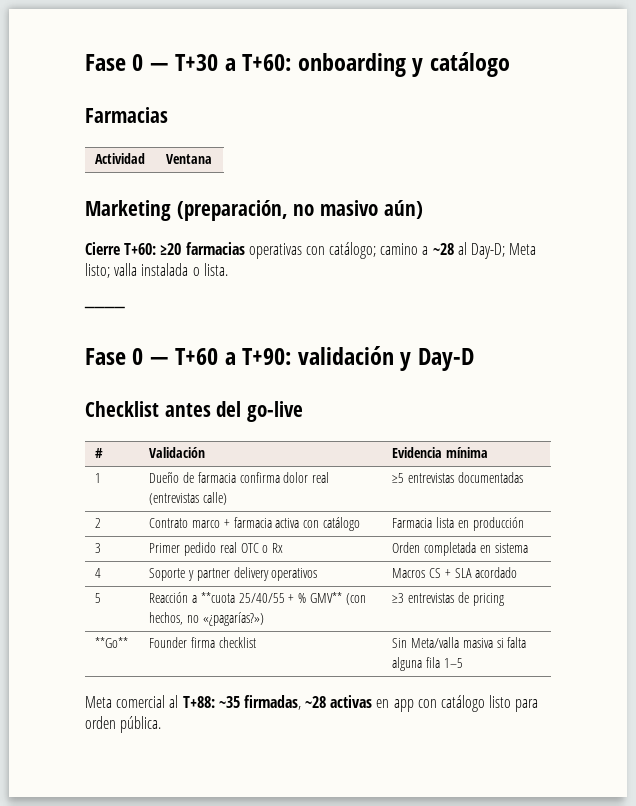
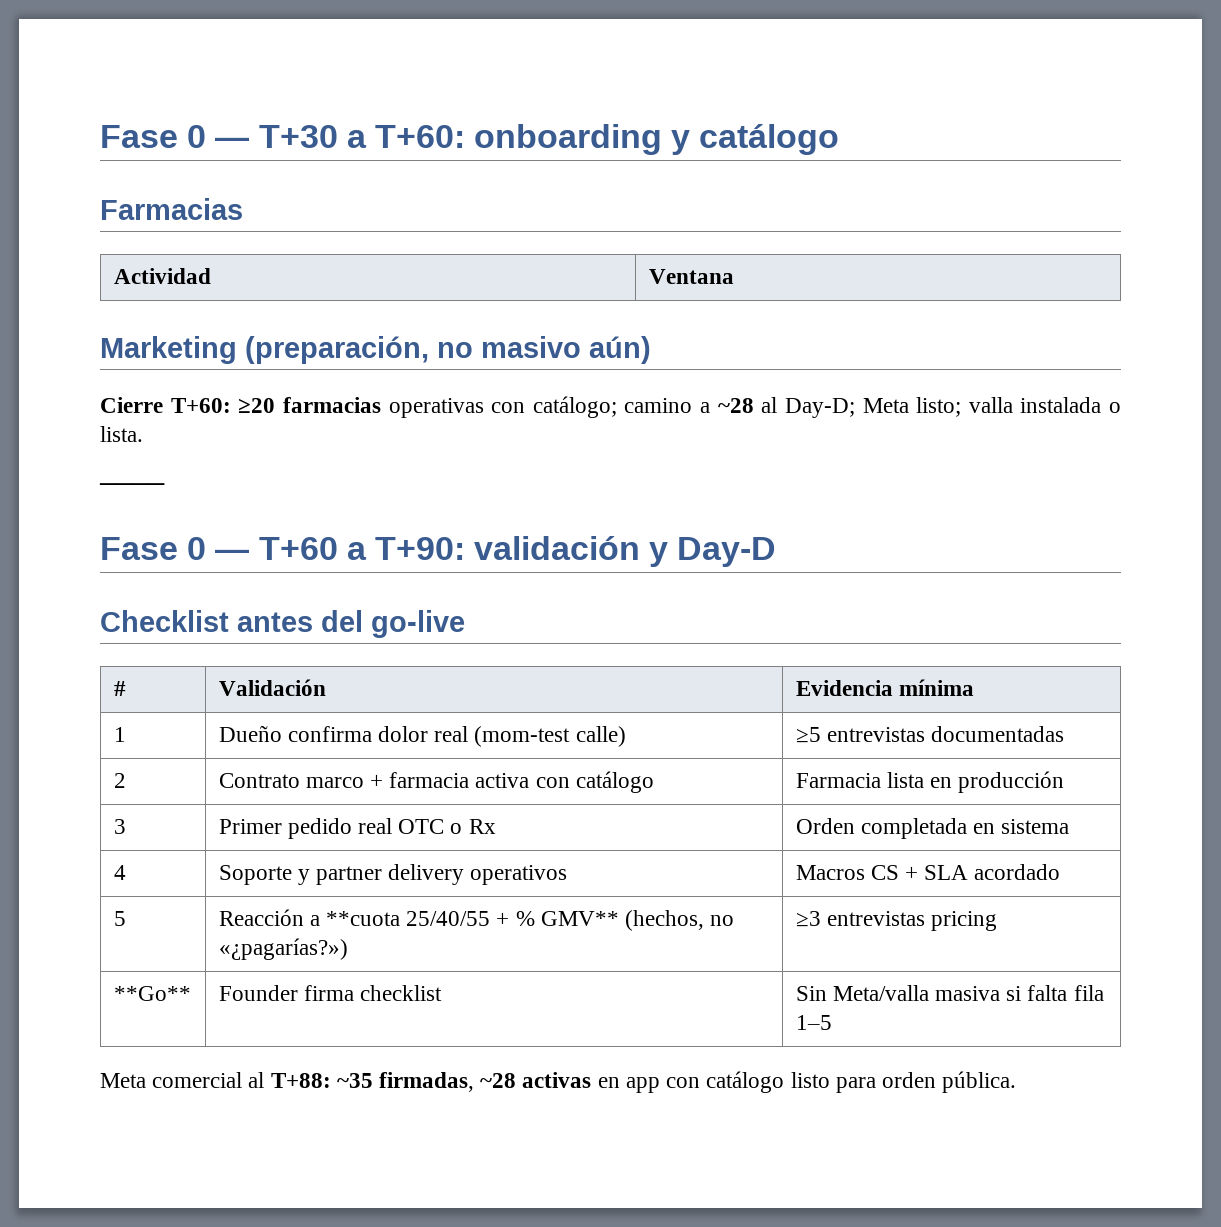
[182,472,236,483] de farmacia -> (282, 733) none
[149,493,200,505] (entrevistas -> [474,726,571,747] (mom-test
[345,593,366,605] [149,612,184,625] (con hechos, -> [625,910,705,931] (hechos,
[457,592,469,603] de -> (925, 918) none
[392,657,423,671] alguna -> (1068, 993) none

